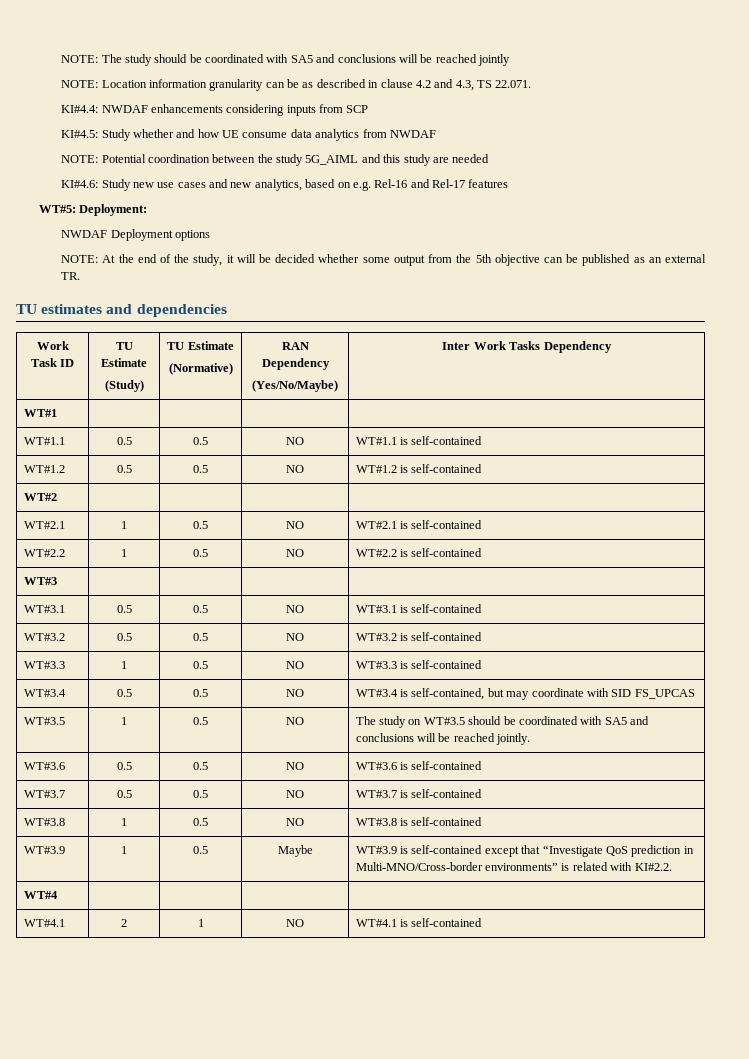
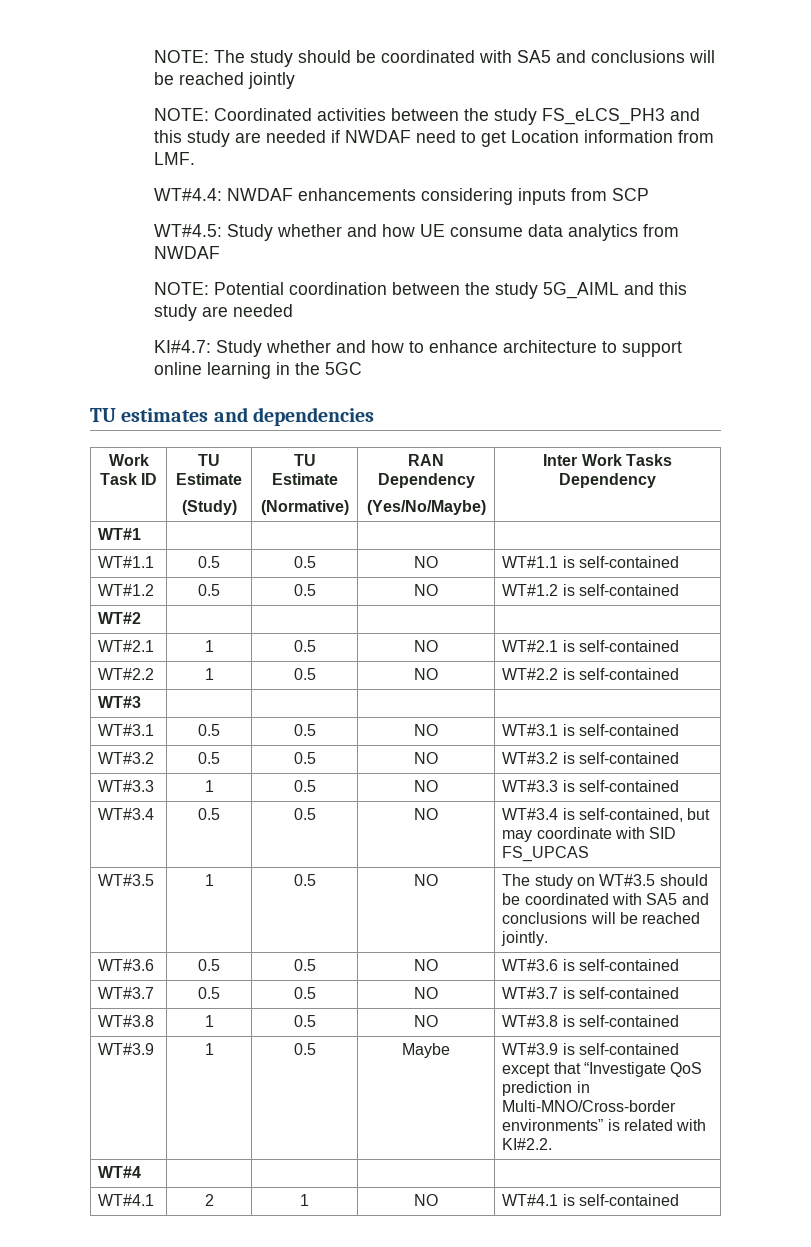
[101,79,532,91] [61,105,99,113] Location information granularity can be as described in clause 4.2 and 4.3, TS 22.071. // KI#4.4: -> [214,108,701,125] [154,130,715,147] [154,152,196,165] [154,188,223,201] Coordinated activities between the study FS_eLCS_PH3 and this study are needed if NWDAF need to get Location information from LMF. // WT#4.4:
[61,130,99,138] KI#4.5: -> [154,224,223,237] WT#4.5:
[61,179,509,191] [38,204,147,216] [61,229,210,241] [61,254,706,266] [61,272,81,280] KI#4.6: Study new use cases and new analytics, based on e.g. Rel-16 and Rel-17 features // WT#5: Deployment: // NWDAF Deployment options // NOTE: At the end of the study, it will be decided whether some output from the 5th objective can be published as an external TR. -> [154,340,683,357] [154,362,363,379] KI#4.7: Study whether and how to enhance architecture to support online learning in the 5GC

